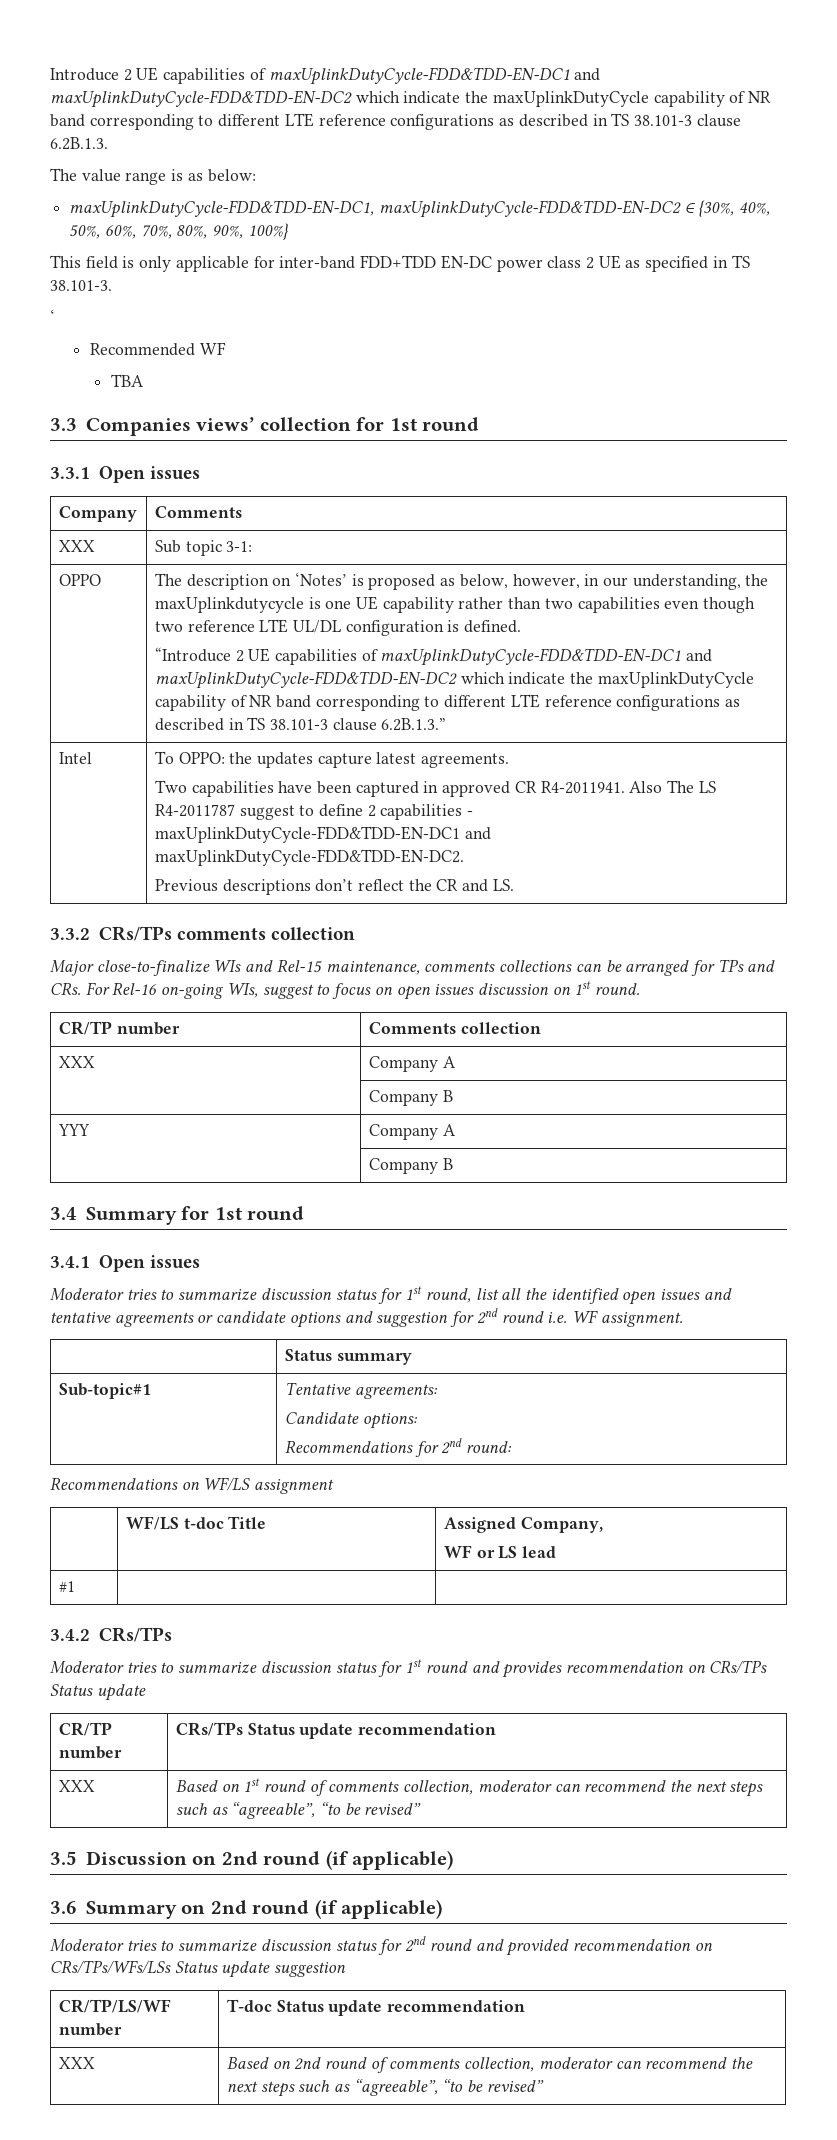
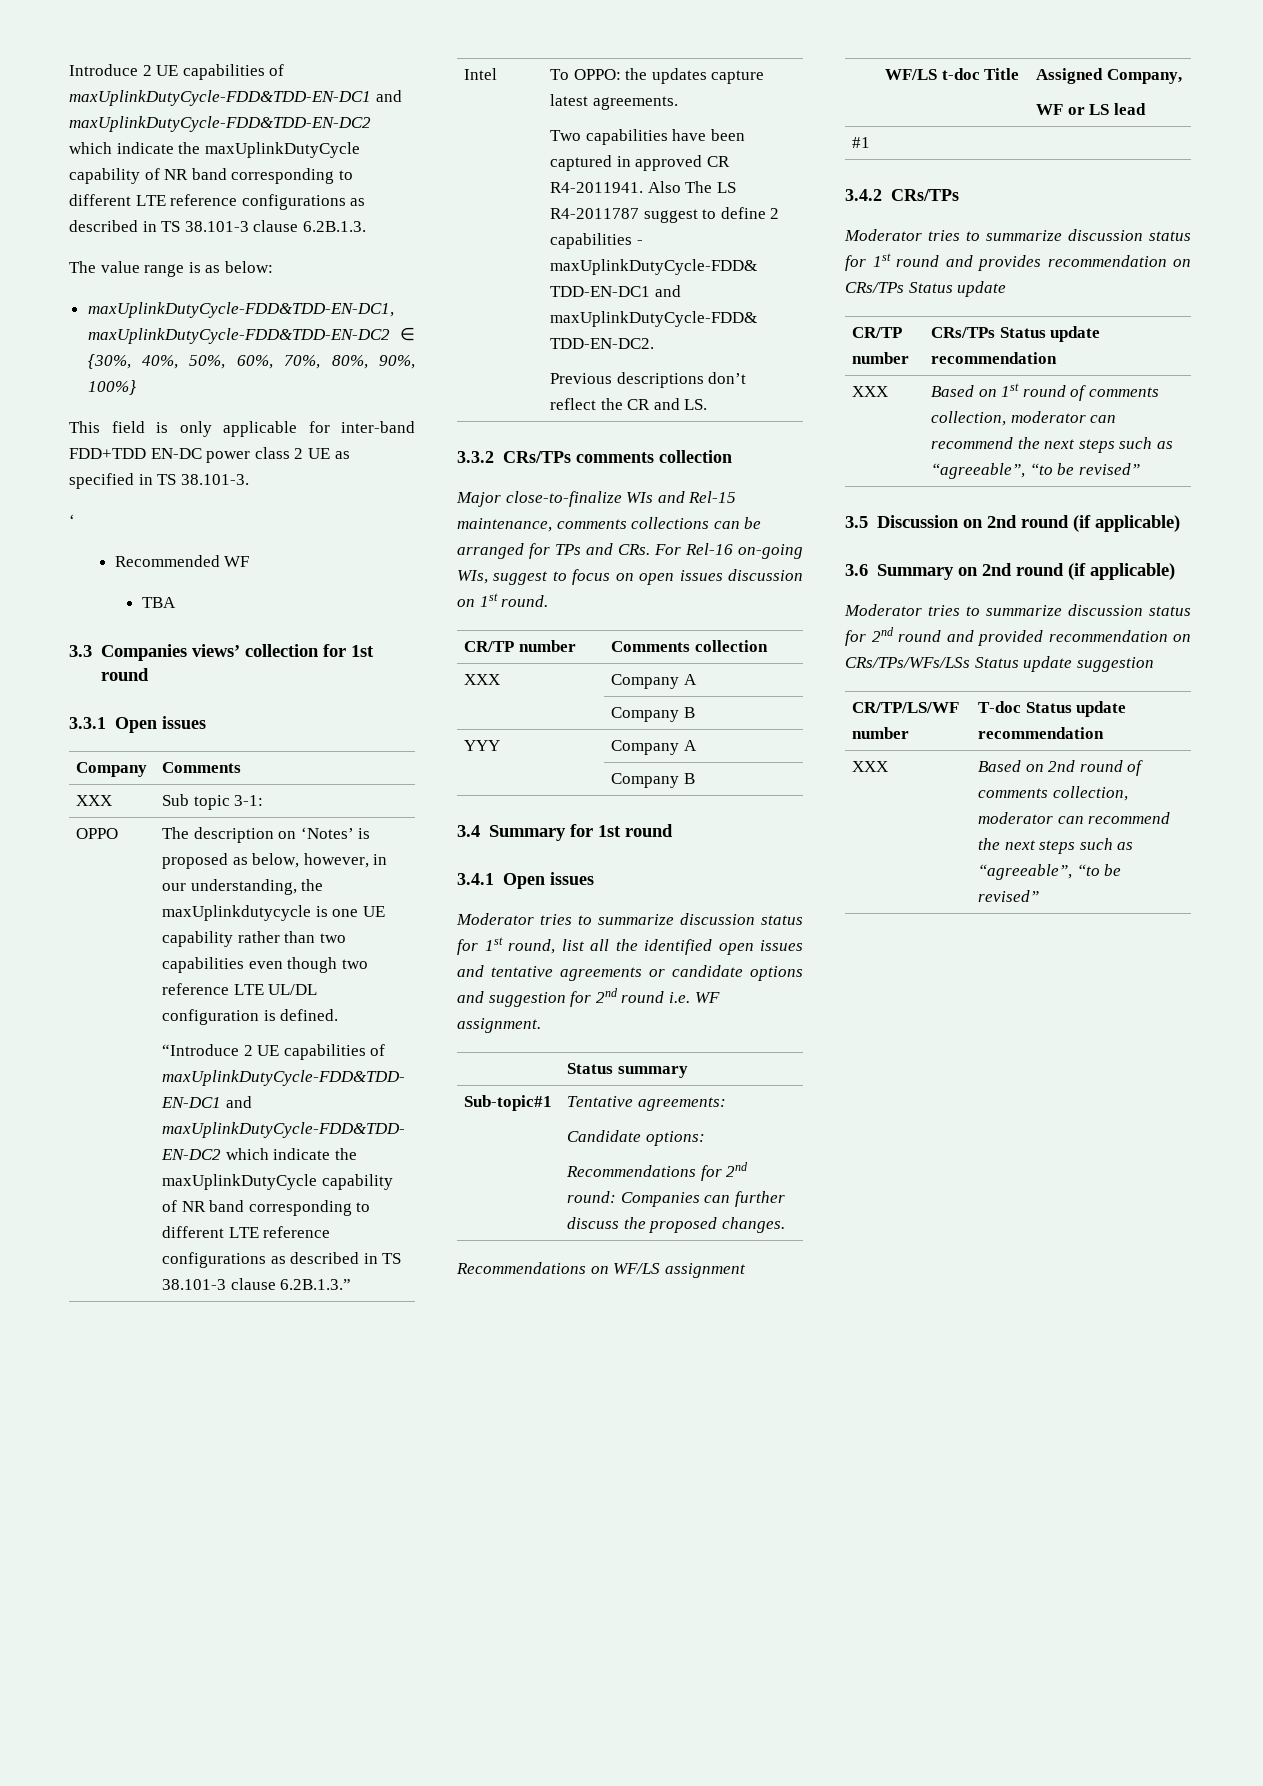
(512, 1447) none -> [620,1191,785,1207] [567,1217,785,1233] Companies can further discuss the proposed changes.

